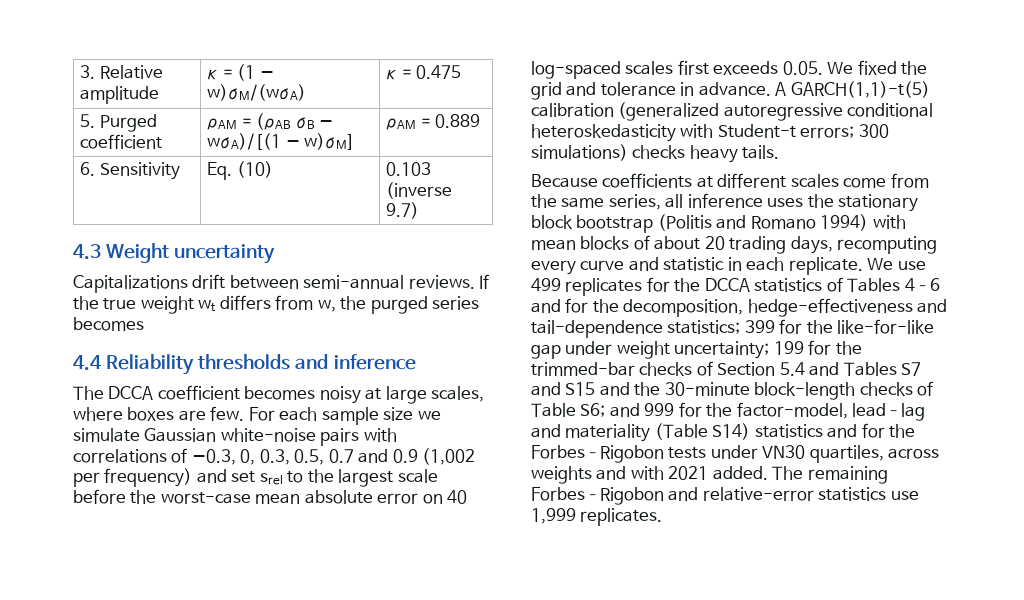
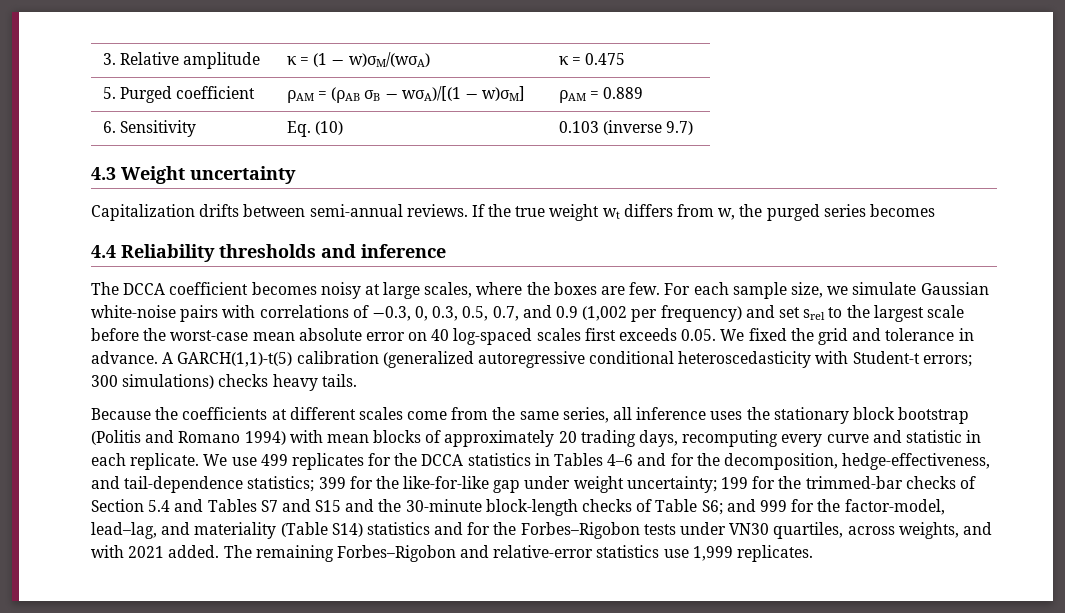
[73,274,226,293] Capitalizations drift -> [91,204,240,221] Capitalization drifts
(123, 414) none -> [526,282,550,295] the
[383,407,414,421] size -> [790,282,823,298] size,
[328,449,354,463] 0.7 -> [492,306,519,321] 0.7,
[531,124,676,142] heteroskedasticity -> [678,351,812,368] heteroscedasticity
(598, 181) none -> [155,407,179,420] the
[654,236,701,250] about -> [444,430,555,447] approximately
[826,277,843,292] of -> [534,453,550,466] in
[747,298,913,317] hedge-effectiveness -> [842,453,991,470] hedge-effectiveness,
[852,403,926,421] lead–lag -> [91,522,157,539] lead–lag,
[531,466,592,484] weights -> [898,522,959,539] weights,

